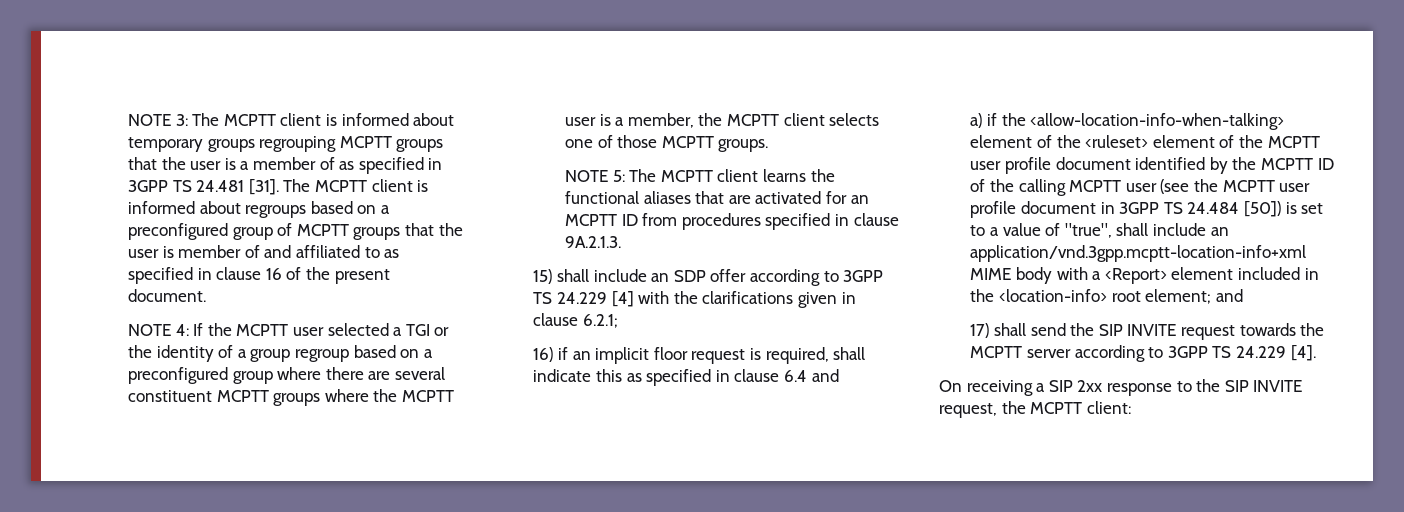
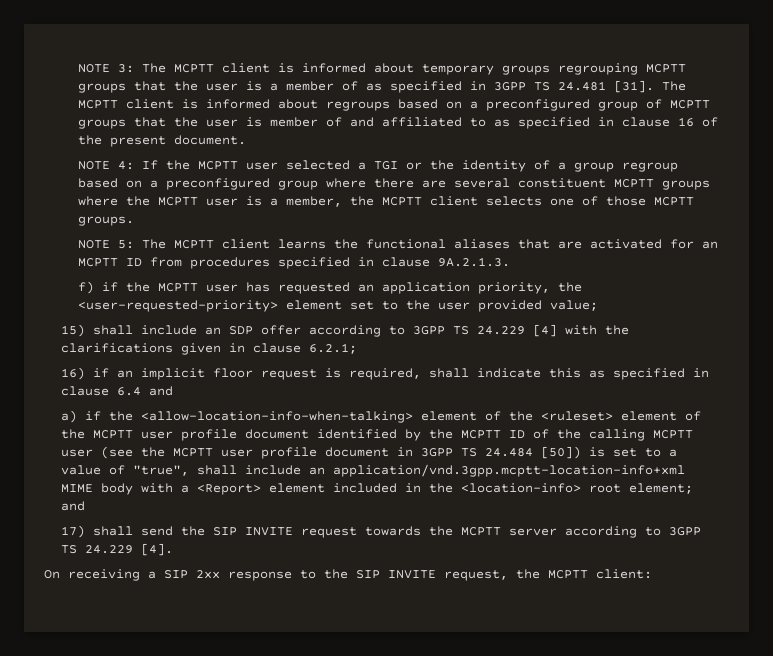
(621, 242) none -> [77,281,582,294] [77,300,598,312] // f) if the MCPTT user has requested an application priority, the <user-requested-priority> element set to the user provided value;

